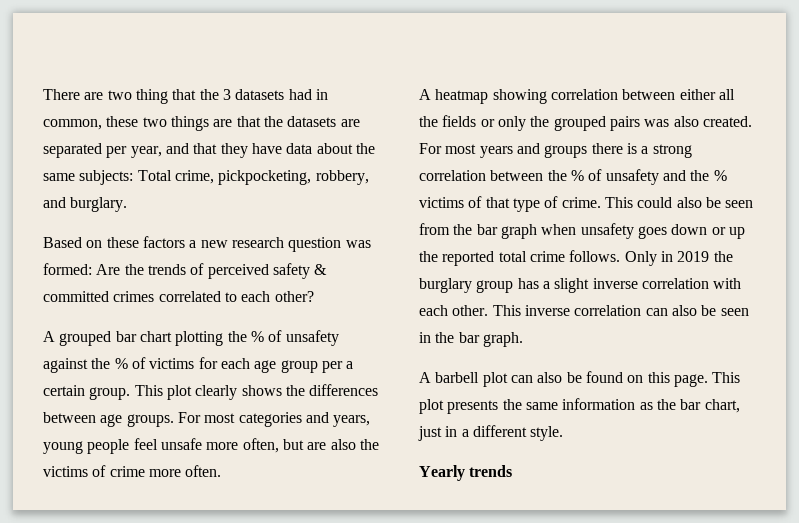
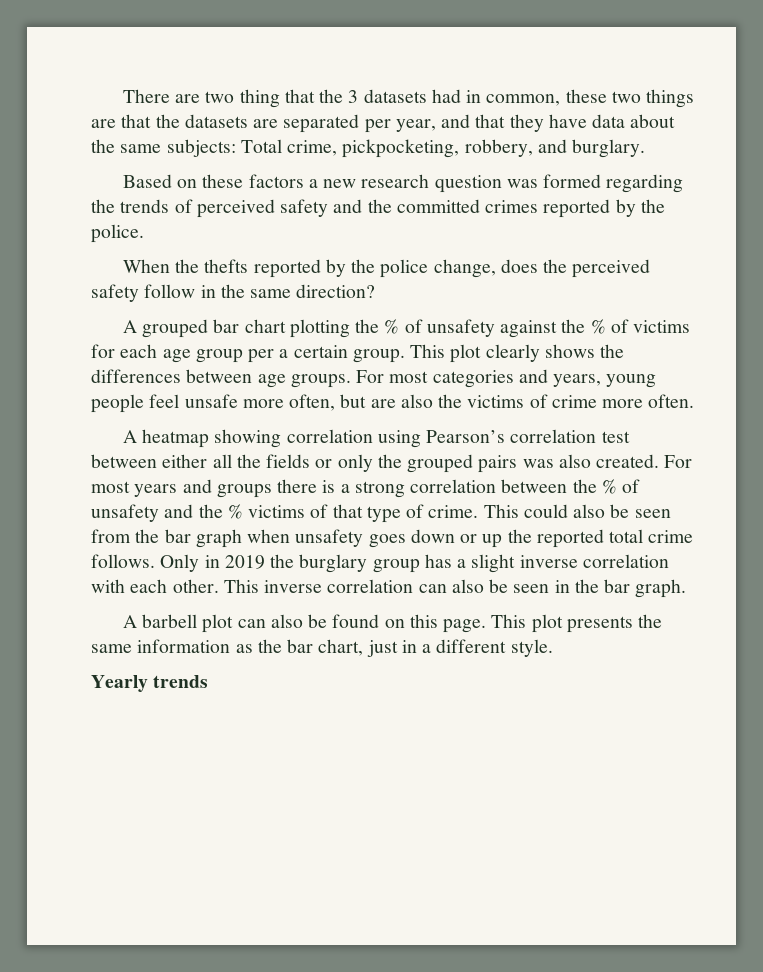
[43,263,121,275] formed: Are -> [543,174,684,193] formed regarding
[314,264,328,275] [43,291,314,302] & committed crimes correlated to each other? -> [333,199,665,218] [91,224,144,243] [122,259,651,278] [91,284,376,302] and the committed crimes reported by the police. // When the thefts reported by the police change, does the perceived safety follow in the same direction?
(618, 94) none -> [377,429,630,448] using Pearson’s correlation test

